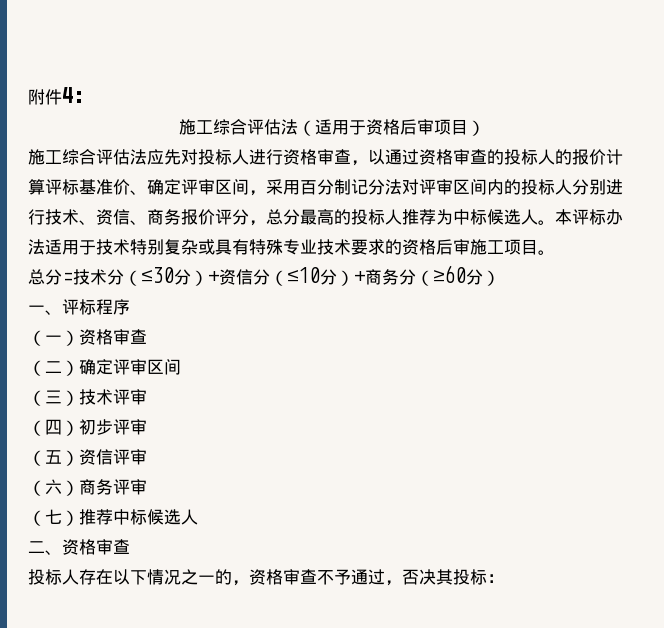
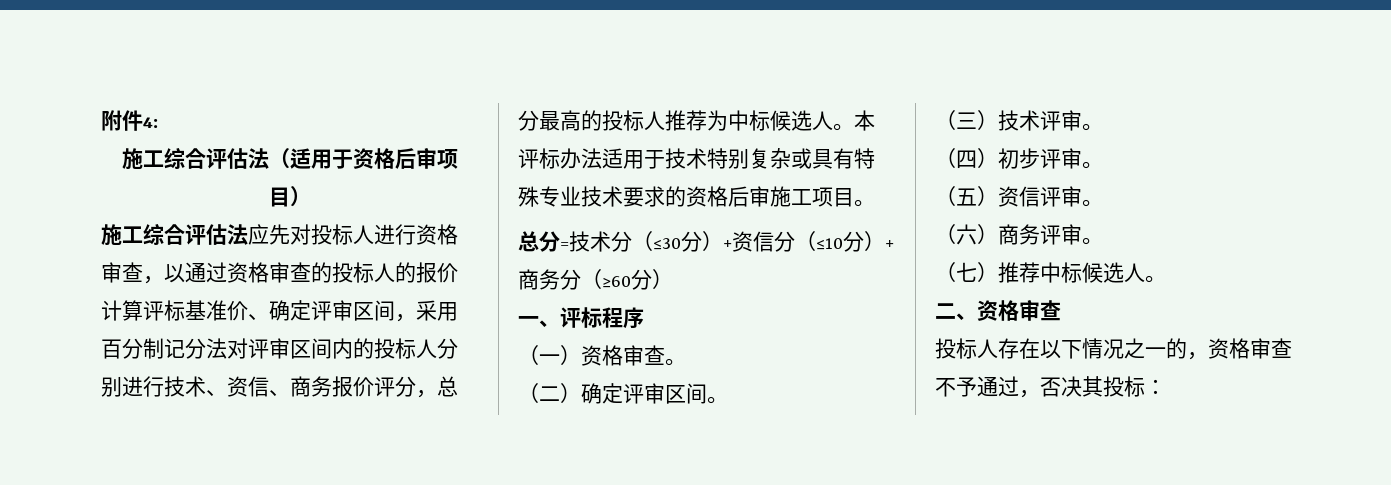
(147, 336) none -> [665,358,686,366] 。
(181, 367) none -> [707,396,728,404] 。
(147, 397) none -> [1082,123,1103,131] 。
(147, 427) none -> [1082,161,1103,169] 。
(147, 457) none -> [1082,199,1103,207] 。
(147, 487) none -> [1082,237,1103,245] 。
(198, 517) none -> [1145,275,1166,283] 。

